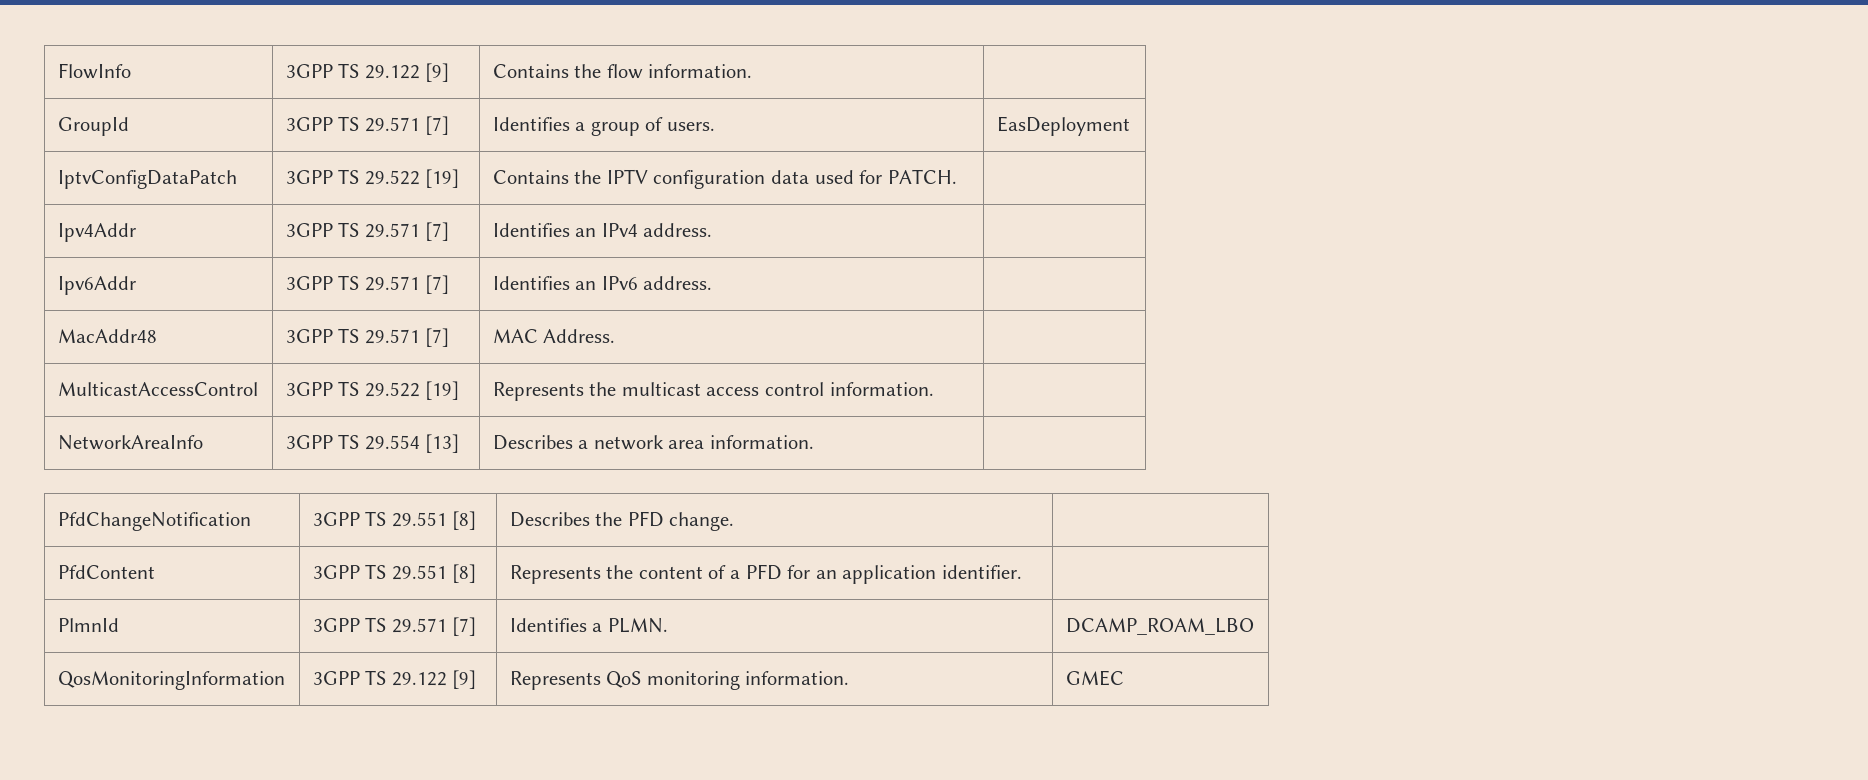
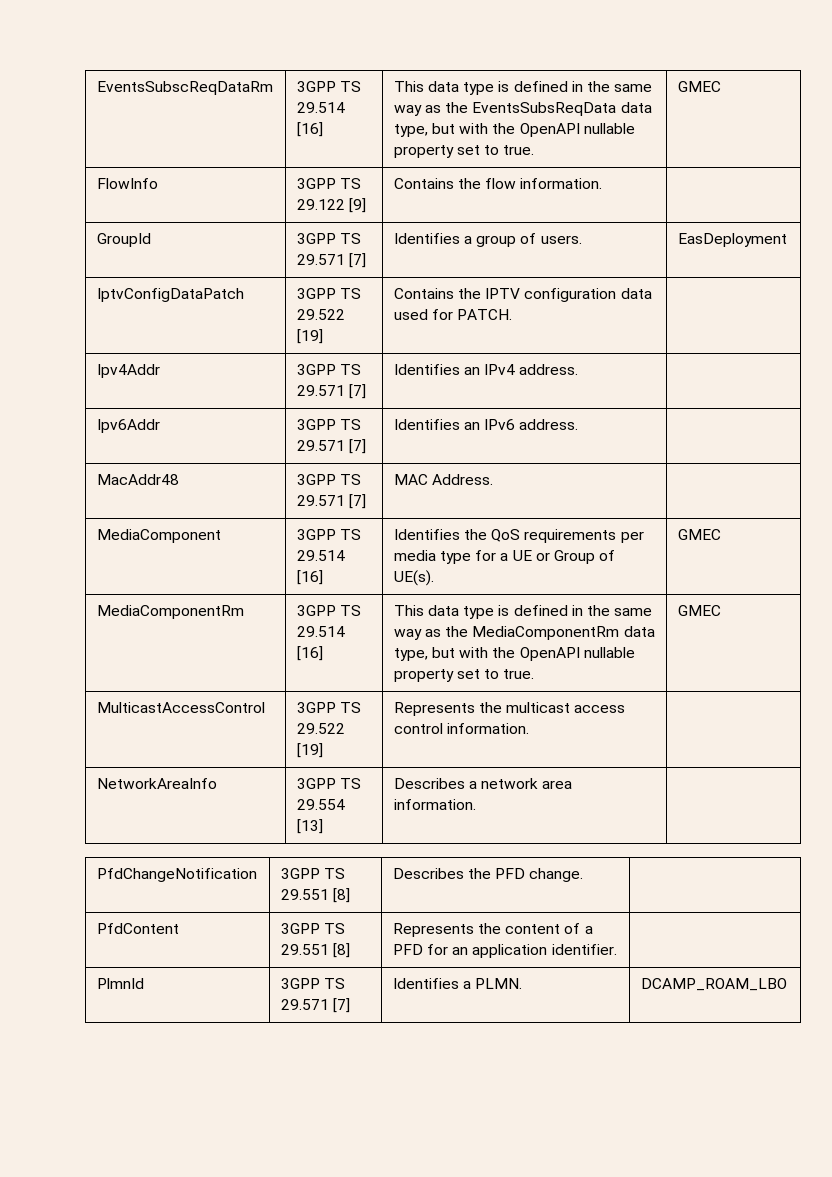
(57, 71) none -> [96,81,273,95] [296,81,362,92] [296,102,345,113] [296,122,323,137] [393,81,653,95] [393,102,652,116] [393,123,635,137] [393,145,535,158] [677,81,721,92] EventsSubscReqDataRm | 3GPP TS 29.514 [16] | This data type is defined in the same way as the EventsSubsReqData data type, but with the OpenAPI nullable property set to true. | GMEC //
(616, 336) none -> [96,529,221,543] [296,529,362,540] [296,550,345,561] [296,570,323,585] [393,529,644,543] [393,550,616,564] [393,570,434,586] [677,529,721,540] [96,605,244,619] [296,605,362,616] [296,626,345,637] [296,646,323,661] [393,605,653,619] [393,626,655,640] [393,647,635,661] [393,669,535,682] [677,605,721,616] // MediaComponent | 3GPP TS 29.514 [16] | Identifies the QoS requirements per media type for a UE or Group of UE(s). | GMEC // MediaComponentRm | 3GPP TS 29.514 [16] | This data type is defined in the same way as the MediaComponentRm data type, but with the OpenAPI nullable property set to true. | GMEC
[57,671,285,690] [312,670,477,689] [509,671,850,690] [1065,670,1124,686] // QosMonitoringInformation | 3GPP TS 29.122 [9] | Represents QoS monitoring information. | GMEC -> (787, 984) none

